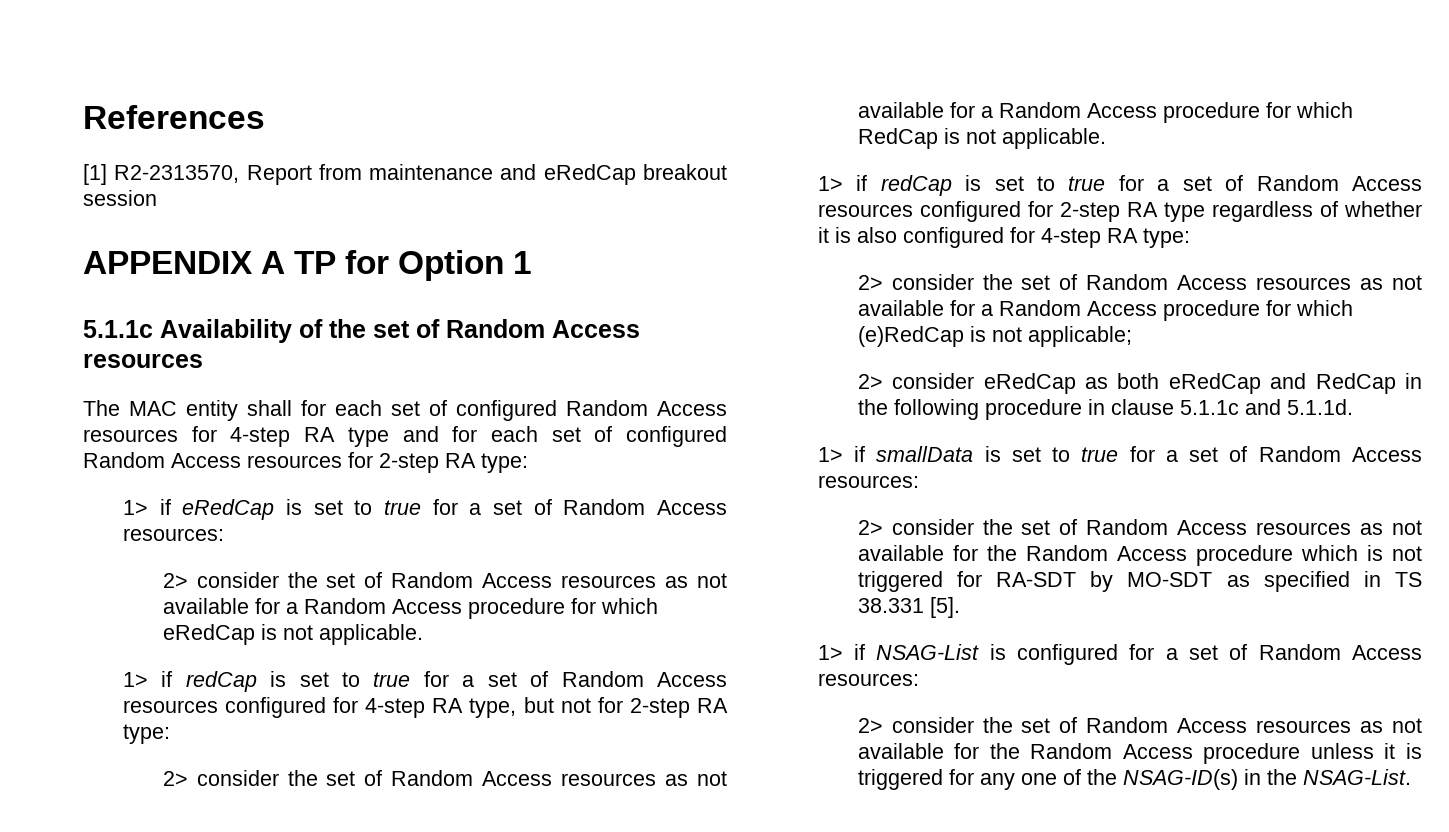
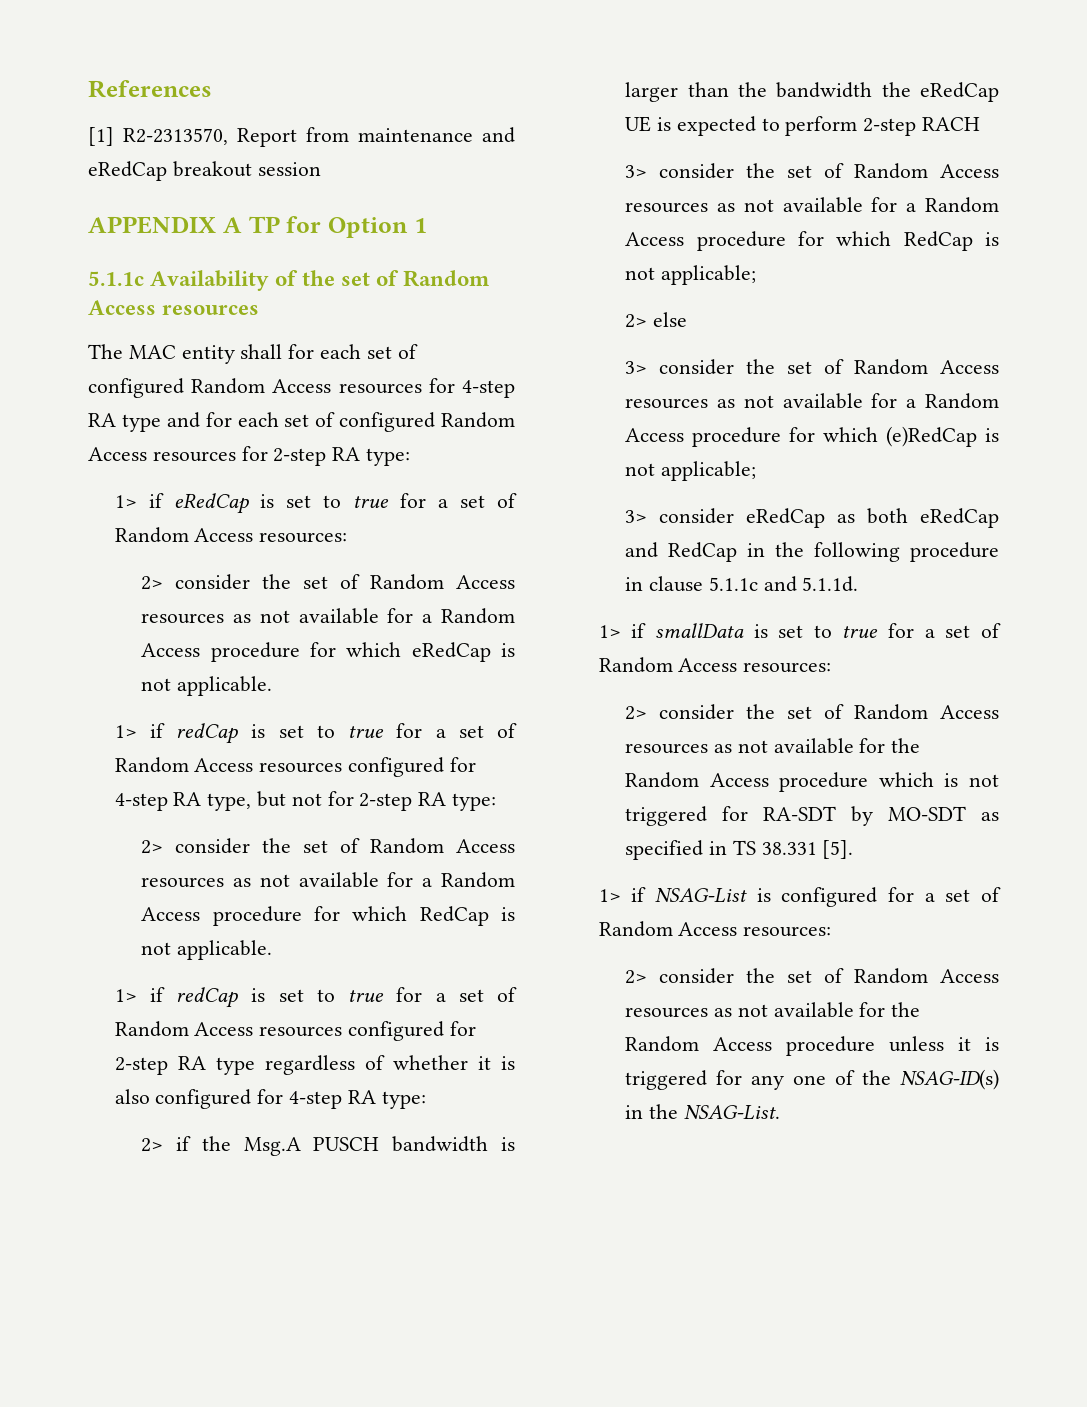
(883, 282) none -> [176,1136,515,1156] [625,82,999,102] [625,116,981,136] [625,163,999,179] [625,197,999,213] [625,231,999,251] [625,265,757,285] [625,312,688,328] [625,361,648,374] if the Msg.A PUSCH bandwidth is larger than the bandwidth the eRedCap UE is expected to perform 2-step RACH // 3> consider the set of Random Access resources as not available for a Random Access procedure for which RedCap is not applicable; // 2> else // 3>
[857,374,883,389] 2> -> [625,510,648,523] 3>

